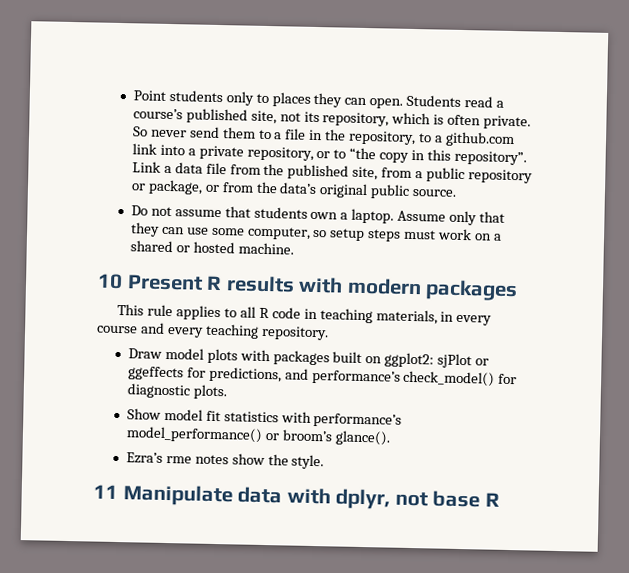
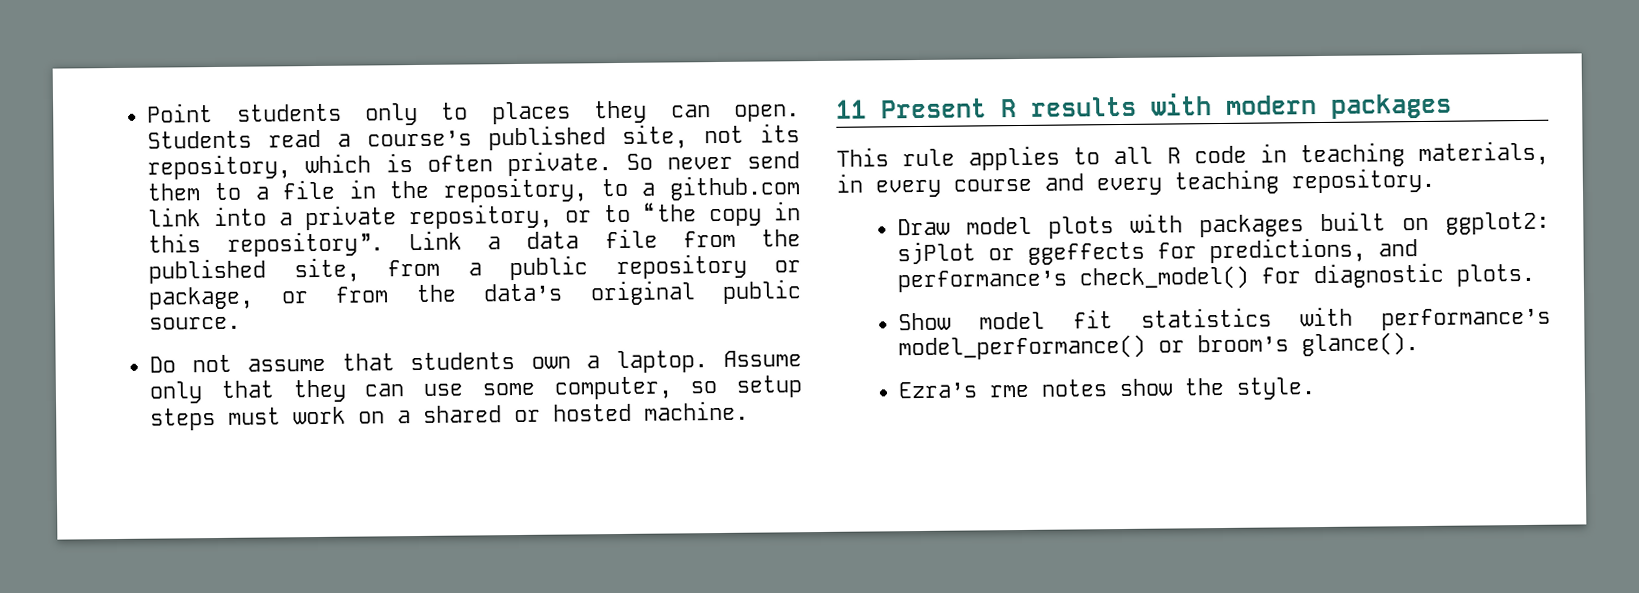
[97,273,123,290] 10 -> [836,99,867,119] 11
[93,484,500,510] // 11 Manipulate data with dplyr, not base R -> (1317, 388) none

